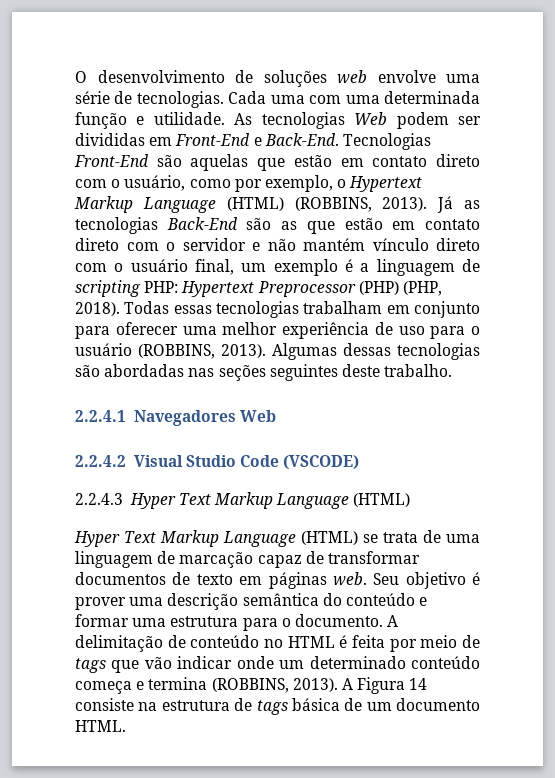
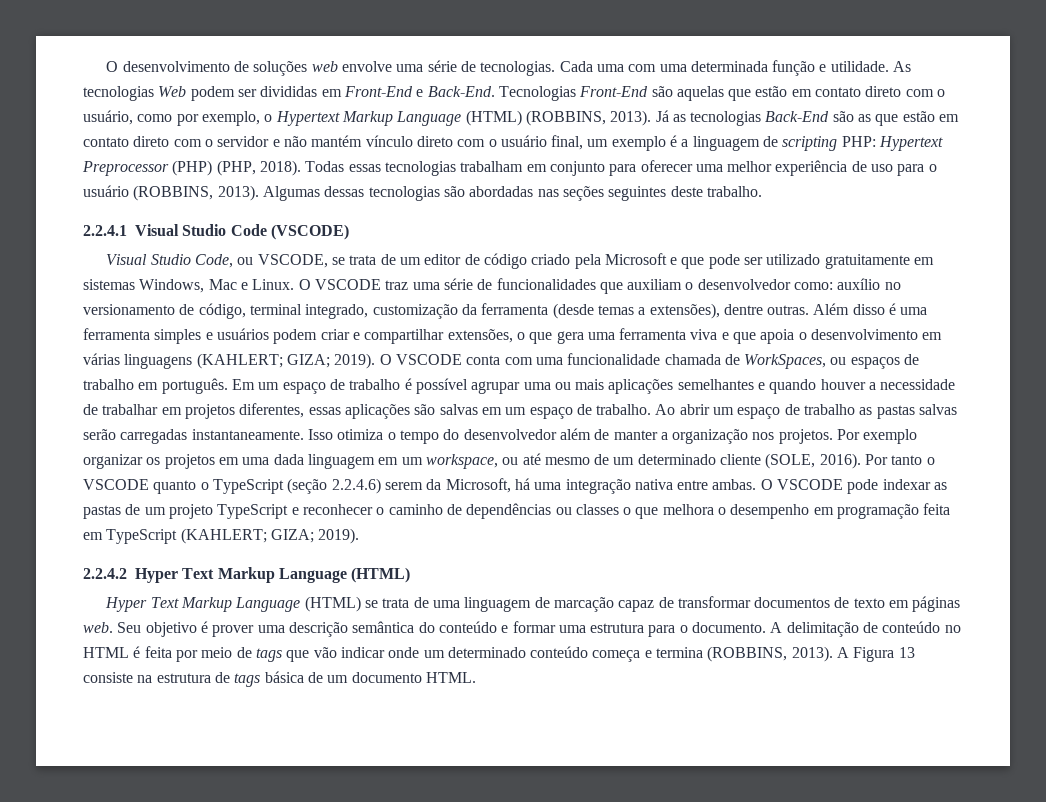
[133,410,276,426] [75,455,126,467] Navegadores Web // 2.2.4.2 -> (127, 230) none
[75,493,123,505] 2.2.4.3 -> [106,253,935,269] [83,278,901,294] [83,303,928,319] [83,328,943,344] [83,353,920,369] [83,378,956,394] [83,403,958,419] [83,428,918,444] [83,453,935,469] [83,478,948,494] [83,503,951,519] [83,528,360,544] [83,568,127,579] Visual Studio Code, ou VSCODE, se trata de um editor de código criado pela Microsoft e que pode ser utilizado gratuitamente em sistemas Windows, Mac e Linux. O VSCODE traz uma série de funcionalidades que auxiliam o desenvolvedor como: auxílio no versionamento de código, terminal integrado, customização da ferramenta (desde temas a extensões), dentre outras. Além disso é uma ferramenta simples e usuários podem criar e compartilhar extensões, o que gera uma ferramenta viva e que apoia o desenvolvimento em várias linguagens (KAHLERT; GIZA; 2019). O VSCODE conta com uma funcionalidade chamada de WorkSpaces, ou espaços de trabalho em português. Em um espaço de trabalho é possível agrupar uma ou mais aplicações semelhantes e quando houver a necessidade de trabalhar em projetos diferentes, essas aplicações são salvas em um espaço de trabalho. Ao abrir um espaço de trabalho as pastas salvas serão carregadas instantaneamente. Isso otimiza o tempo do desenvolvedor além de manter a organização nos projetos. Por exemplo organizar os projetos em uma dada linguagem em um workspace, ou até mesmo de um determinado cliente (SOLE, 2016). Por tanto o VSCODE quanto o TypeScript (seção 2.2.4.6) serem da Microsoft, há uma integração nativa entre ambas. O VSCODE pode indexar as pastas de um projeto TypeScript e reconhecer o caminho de dependências ou classes o que melhora o desempenho em programação feita em TypeScript (KAHLERT; GIZA; 2019). // 2.2.4.2
[409,678,428,690] 14 -> [898,647,915,658] 13

